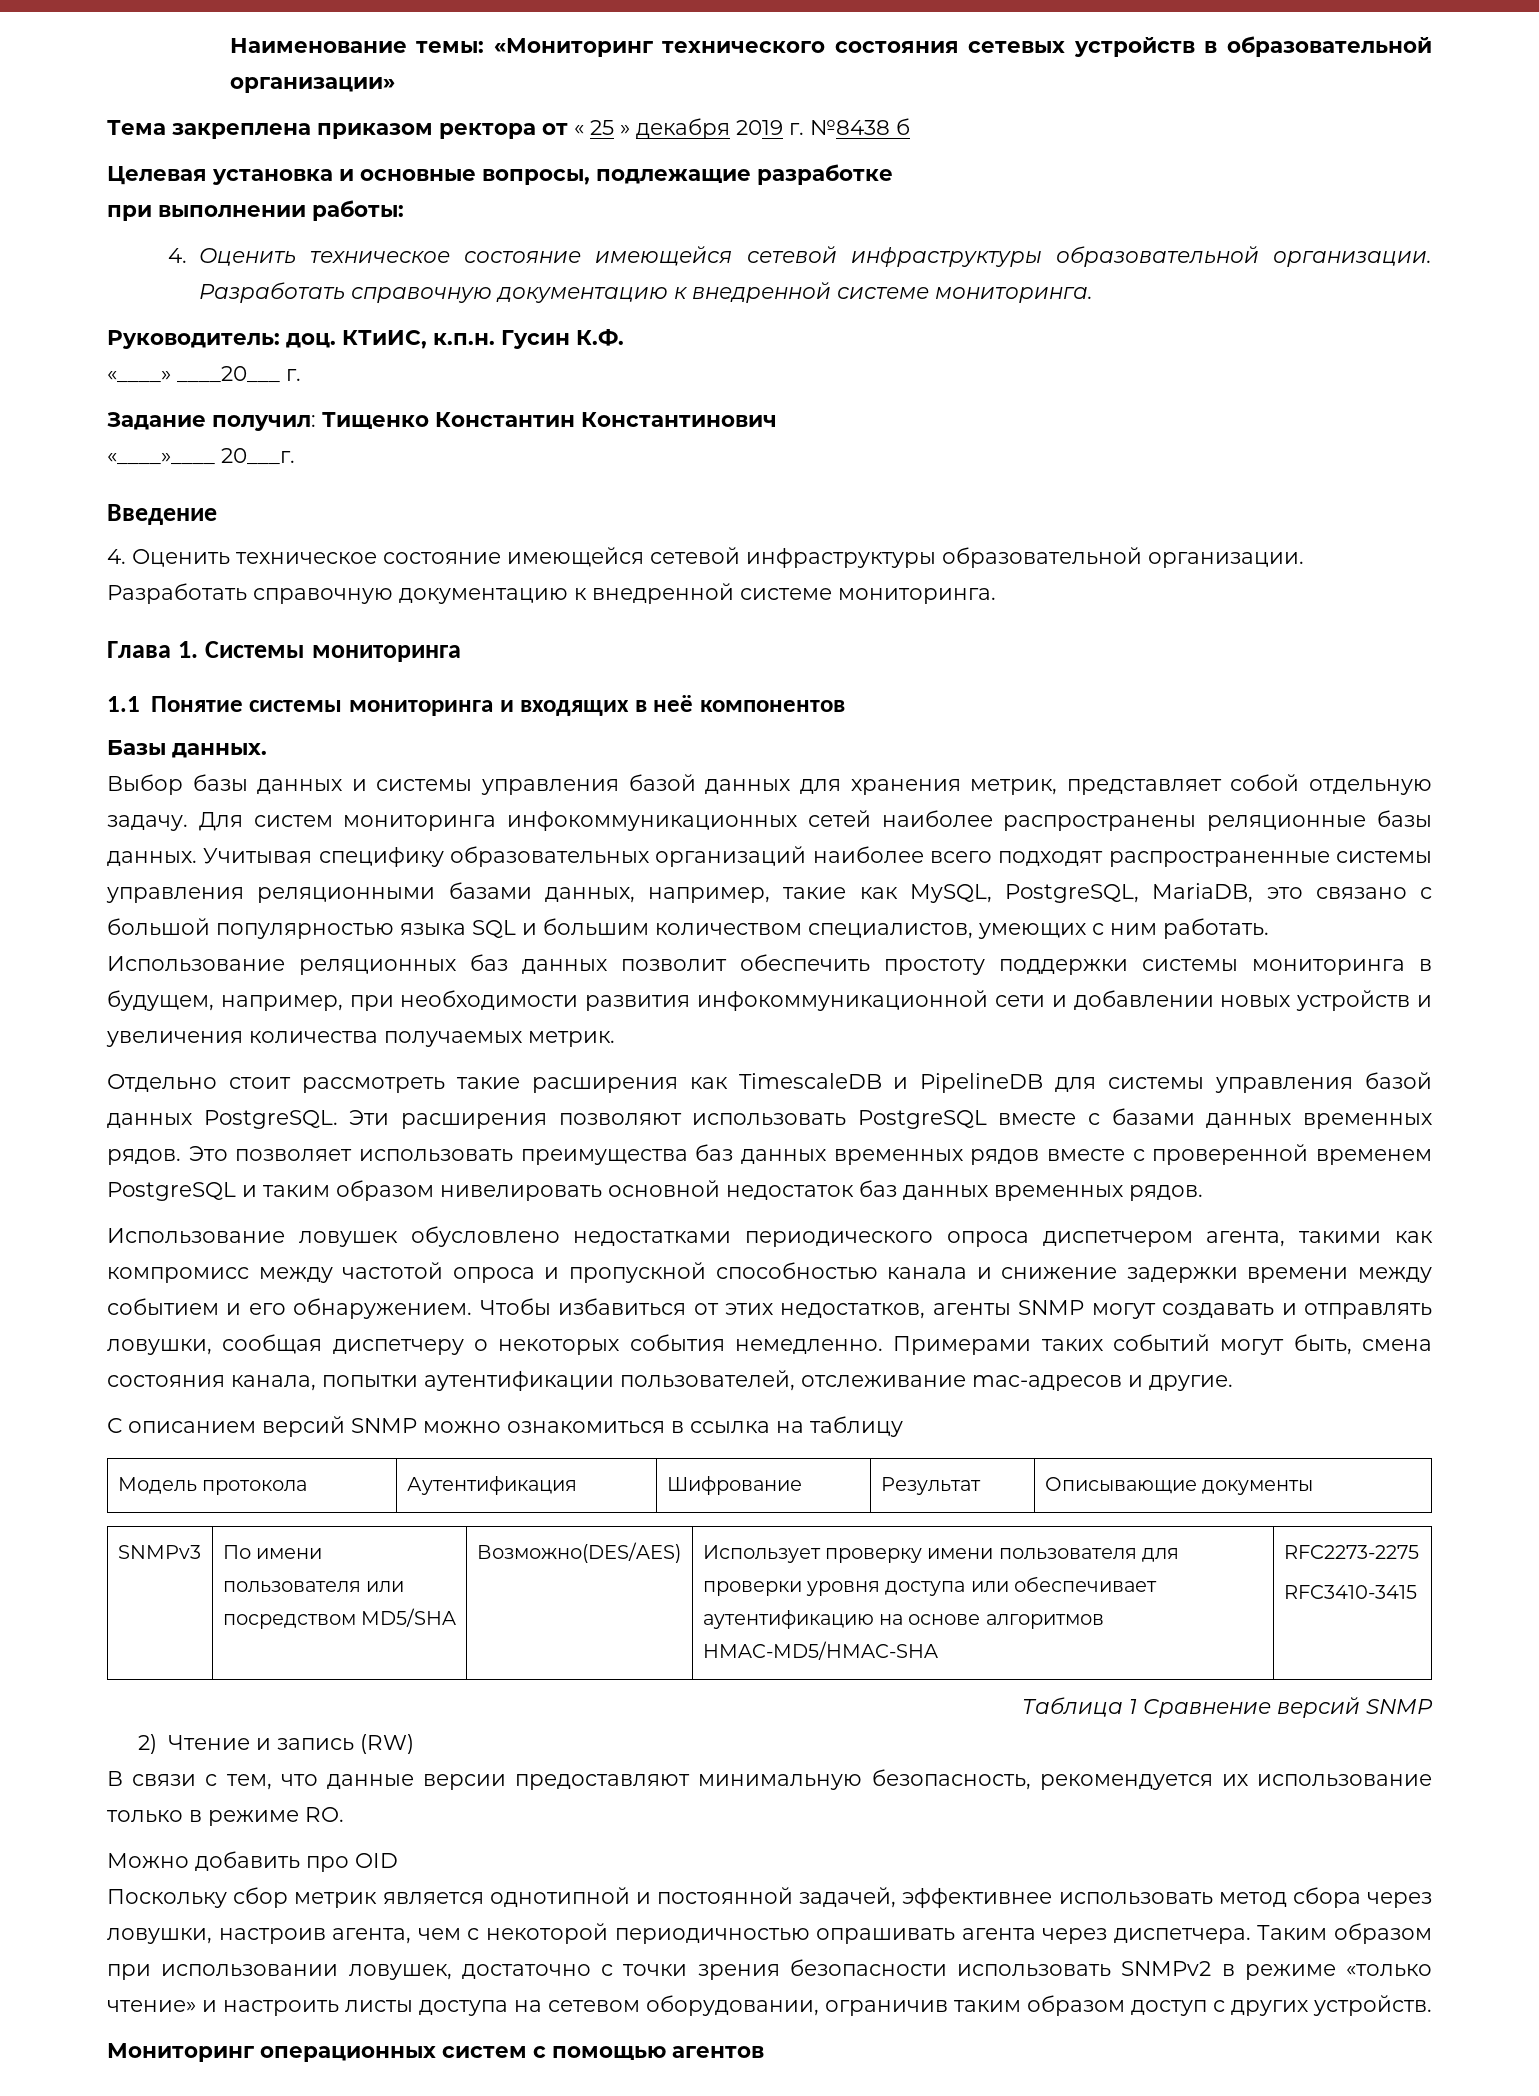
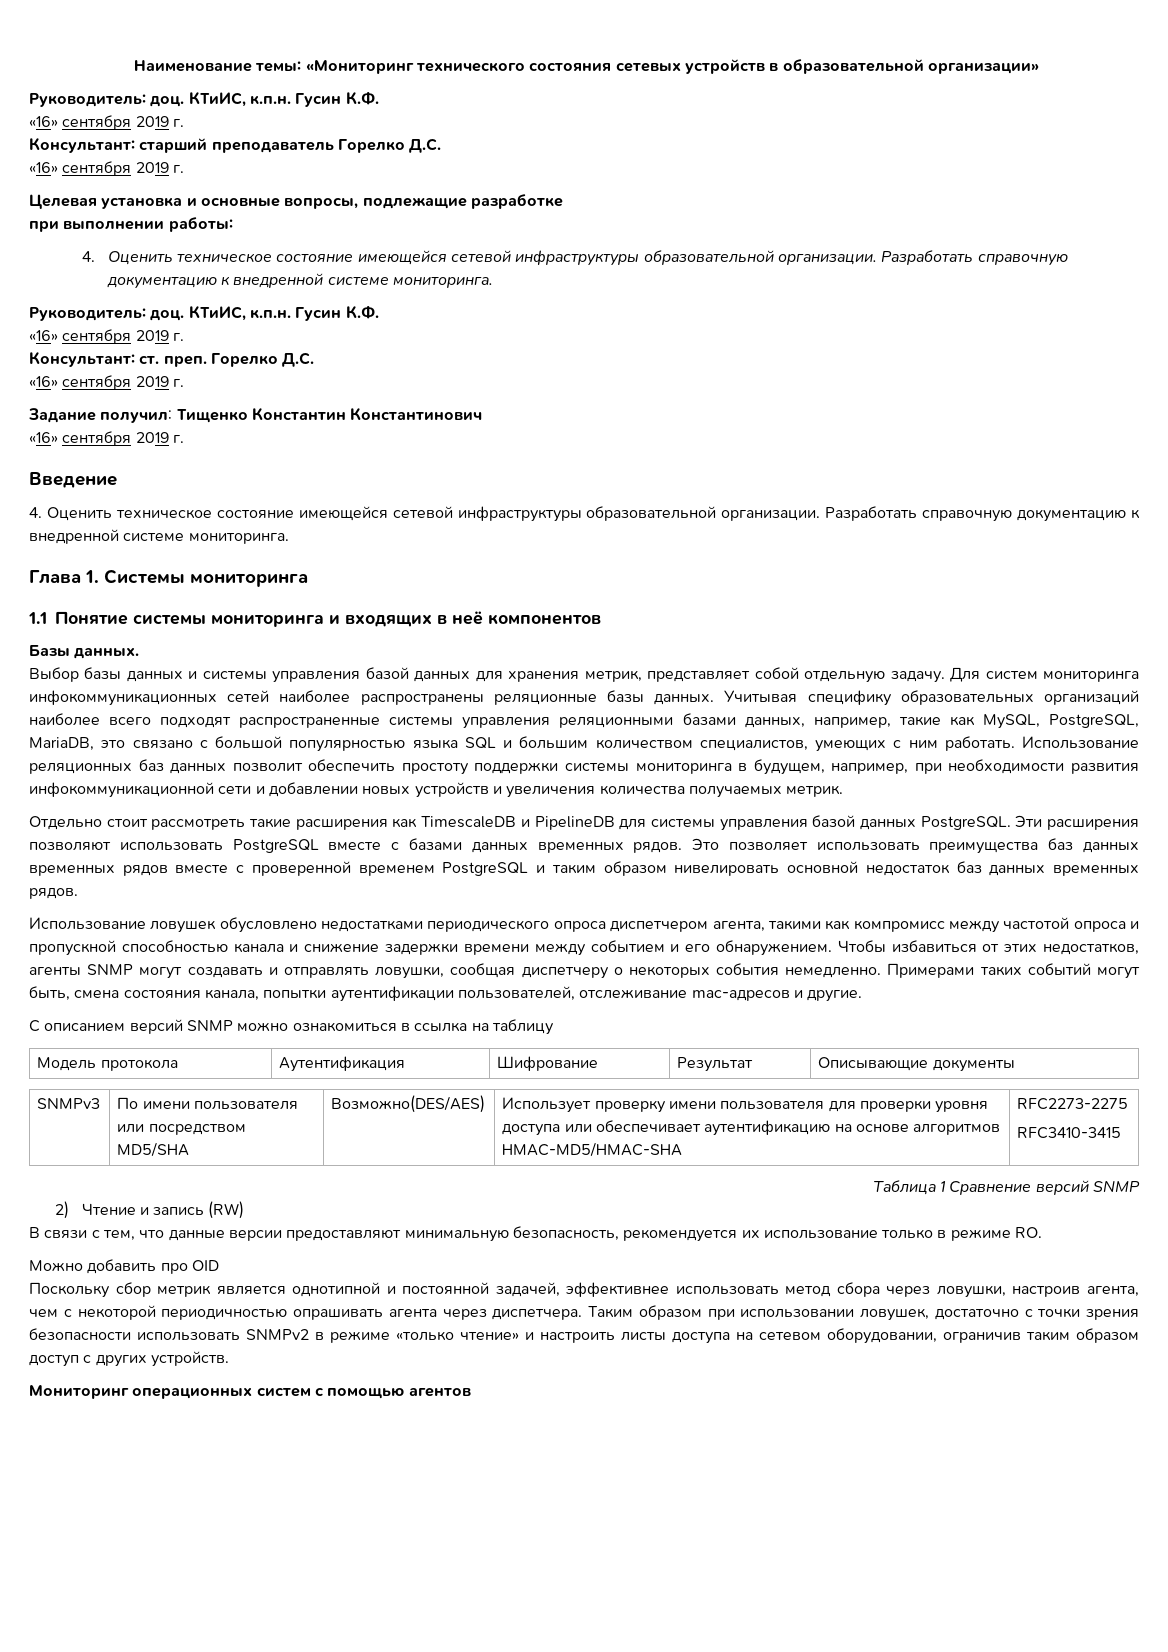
[107,118,910,139] Тема закреплена приказом ректора от « 25 » декабря 2019 г. №8438 б -> [29,91,379,107] [29,115,184,130] [29,137,442,153] [29,161,184,176] Руководитель: доц. КТиИС, к.п.н. Гусин К.Ф. // «16» сентября 2019 г. // Консультант: старший преподаватель Горелко Д.С. // «16» сентября 2019 г.
[107,366,280,383] «____» ____20___ -> [29,329,184,344] [29,351,315,367] [29,375,169,390] «16» сентября 2019 г. // Консультант: ст. преп. Горелко Д.С. // «16» сентября 2019
[107,448,295,465] «____»____ 20___г. -> [29,431,184,446] «16» сентября 2019 г.

